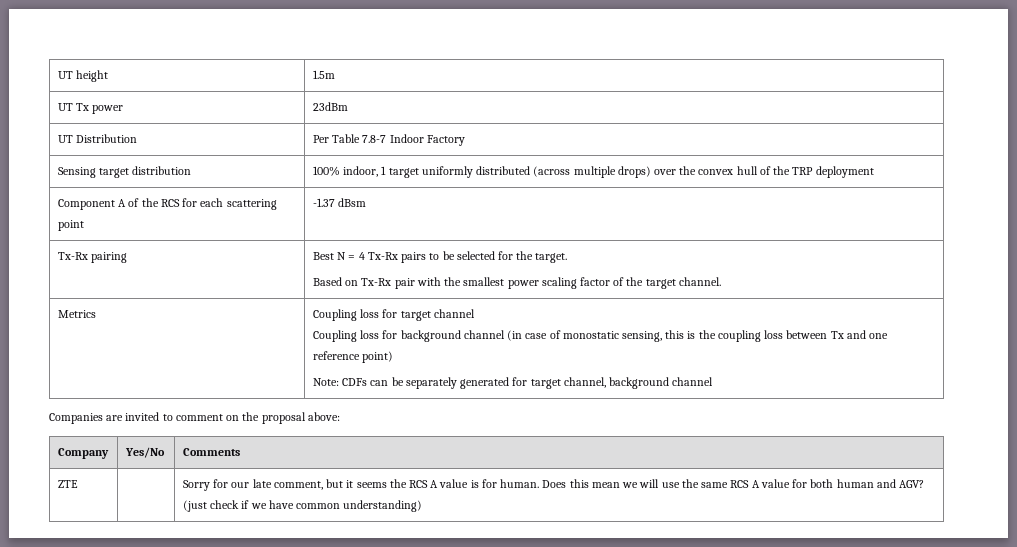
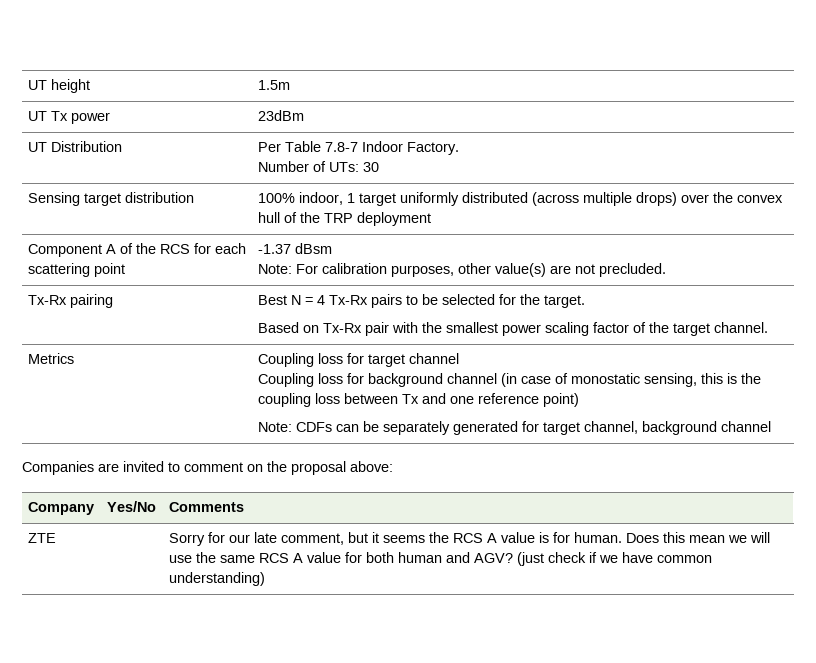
[426,135,465,146] Factory -> [407,142,460,155] [258,161,380,172] Factory. // Number of UTs: 30
(367, 202) none -> [258,263,667,277] // Note: For calibration purposes, other value(s) are not precluded.

